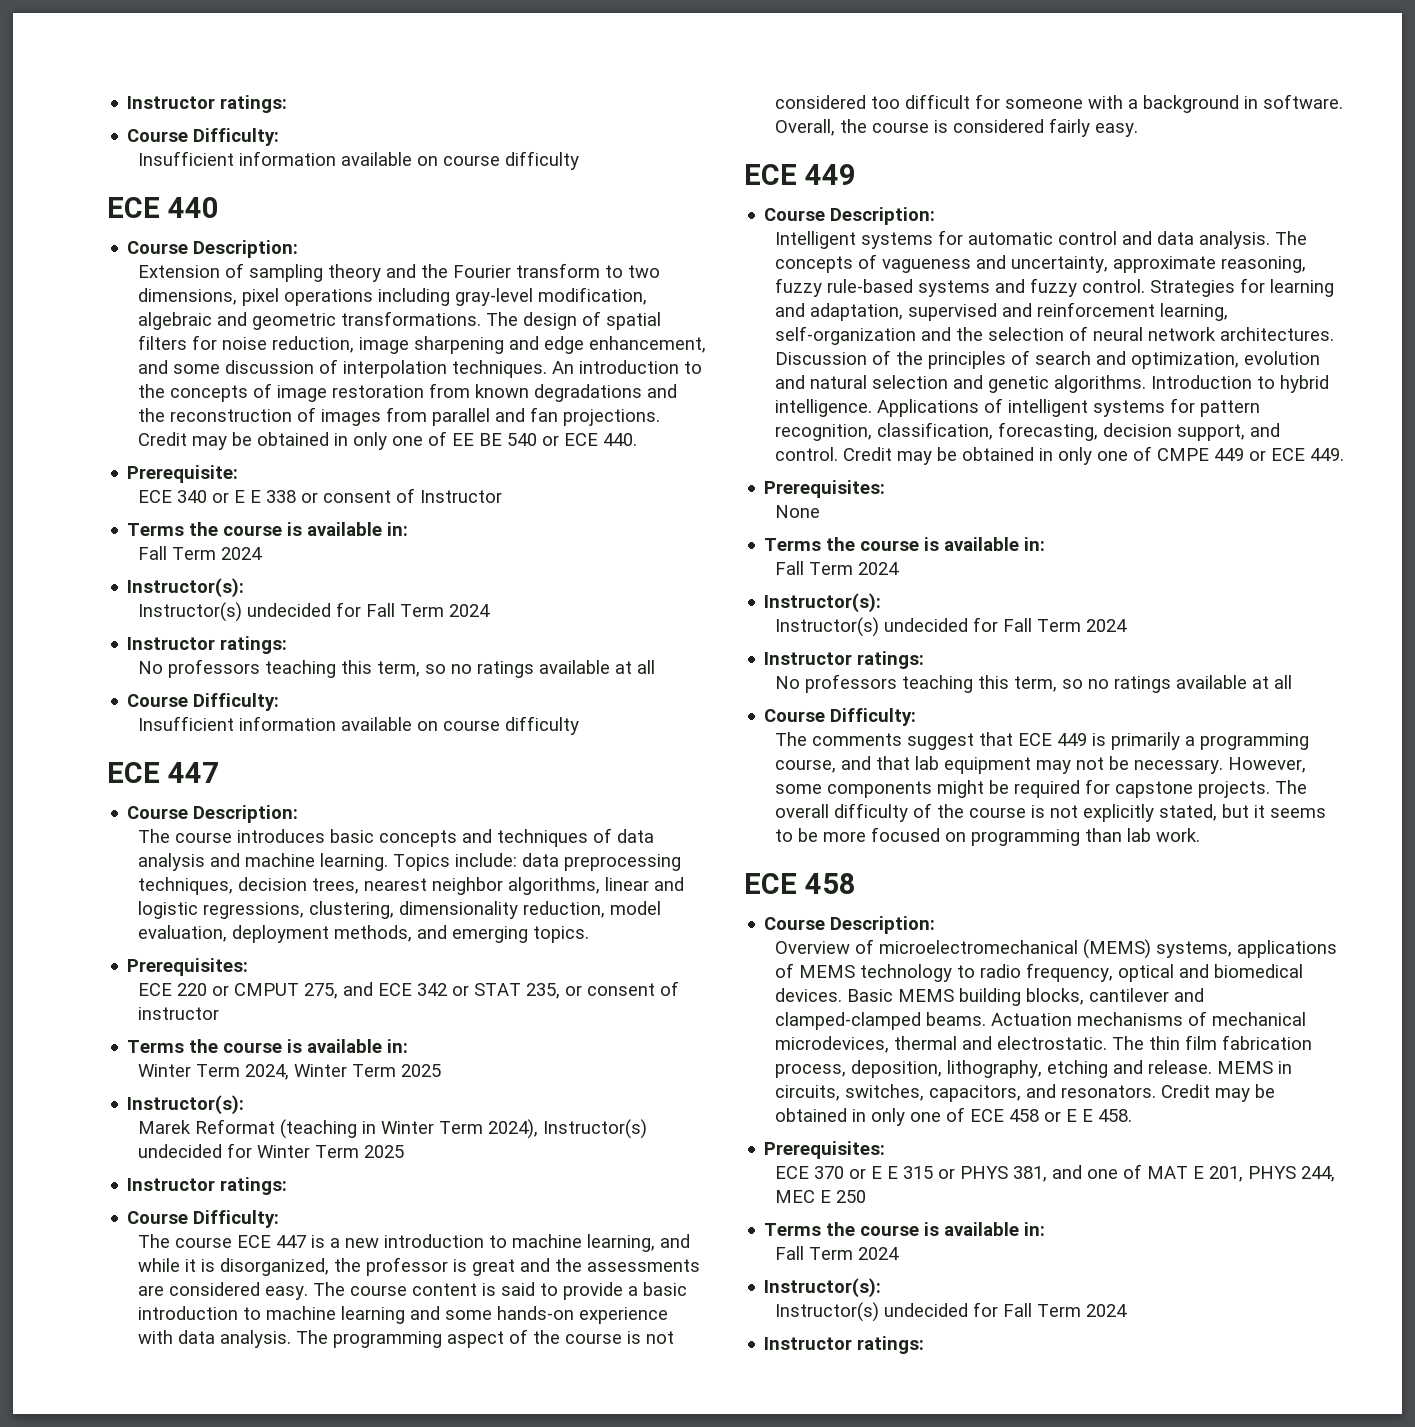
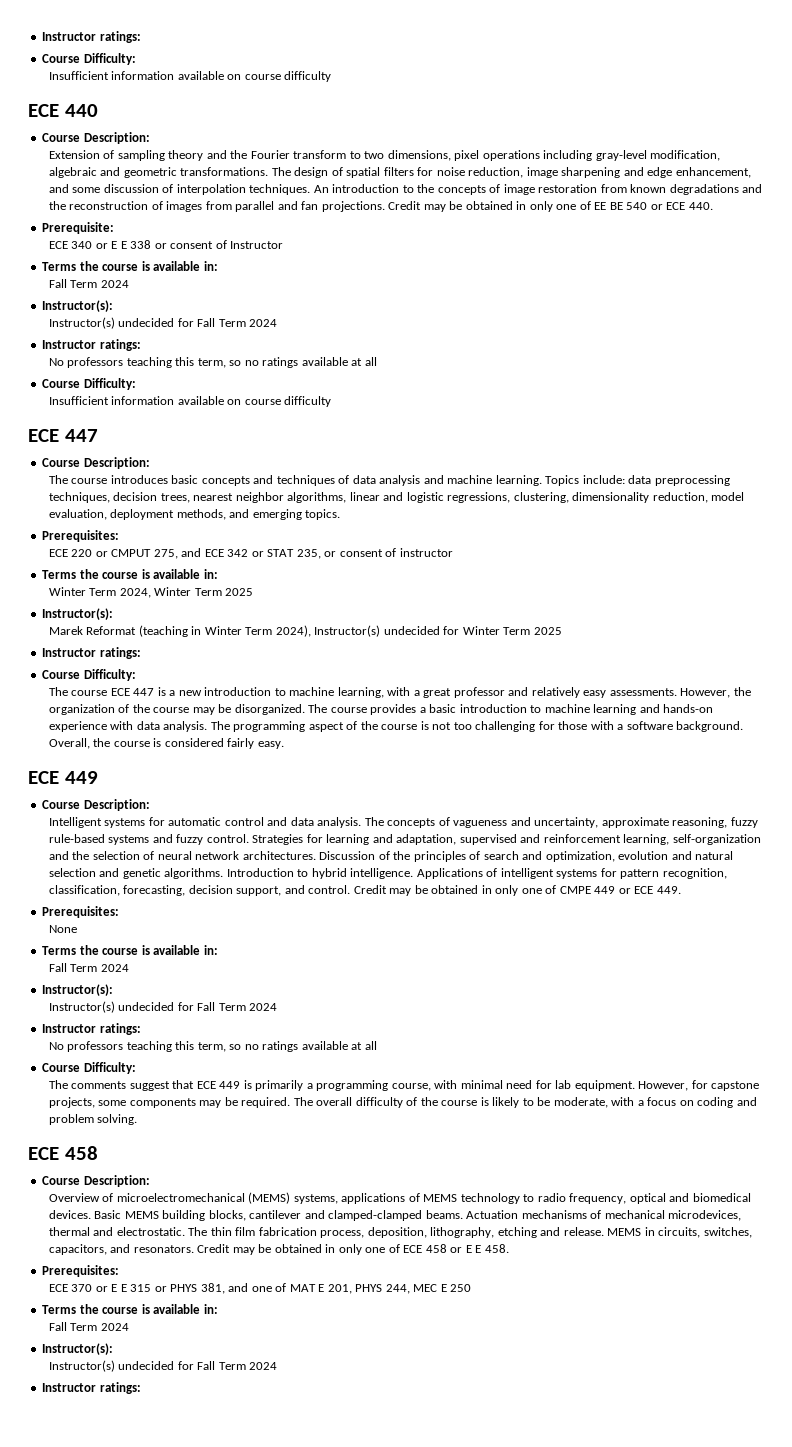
[660,1234,691,1248] [138,1257,701,1276] [138,1282,624,1300] and while it is disorganized, the professor is great and the assessments are considered easy. The course content is said to provide -> [387,687,751,698] [48,704,417,715] with a great professor and relatively easy assessments. However, the organization of the course may be disorganized. The course provides
[445,1310,493,1320] some -> (660, 708) none
[775,94,1344,113] considered too difficult for someone with a background in software. -> [453,721,744,732] too challenging for those with a software background.
[841,756,1307,774] [775,779,1271,798] and that lab equipment may not be necessary. However, some components might be required for capstone projects. -> [434,1080,760,1091] [48,1097,291,1108] with minimal need for lab equipment. However, for capstone projects, some components may be required.
[1050,804,1327,822] [775,827,1201,846] not explicitly stated, but it seems to be more focused on programming than lab work. -> [492,1097,757,1108] [48,1114,138,1125] likely to be moderate, with a focus on coding and problem solving.

